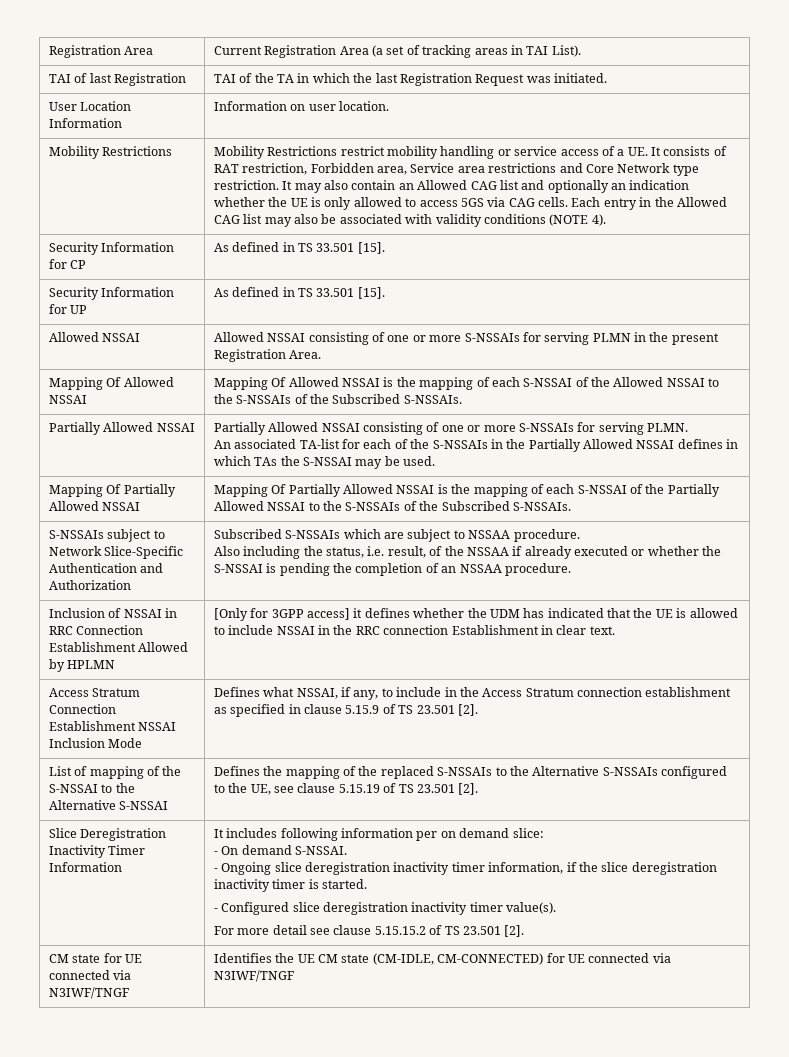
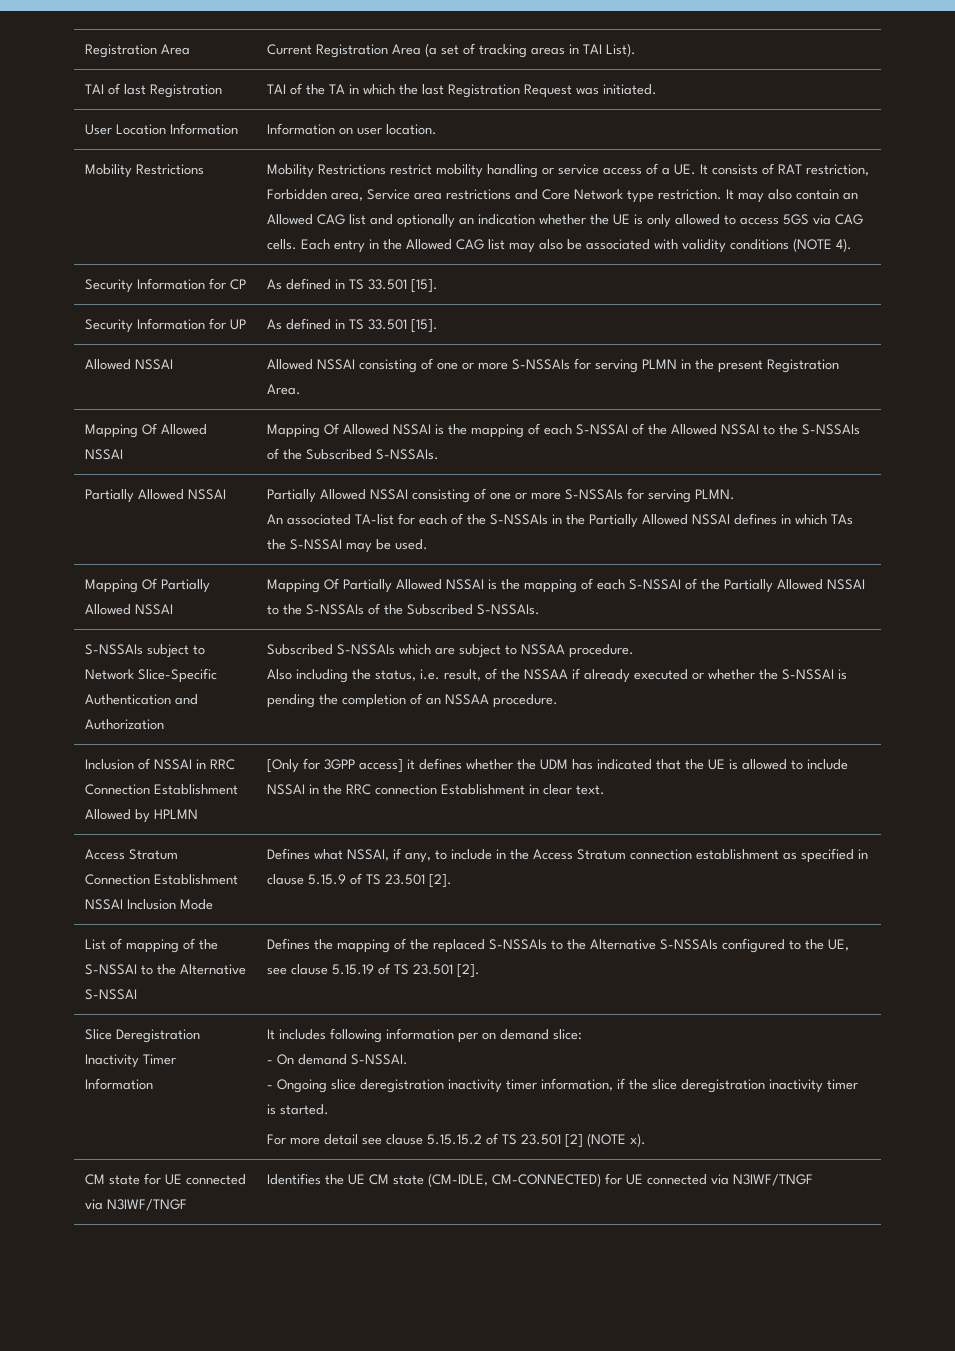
[213,902,557,915] // - Configured slice deregistration inactivity timer value(s). -> (329, 1109) none
[504,925,525,937] [2]. -> [564,1133,646,1148] [2] (NOTE x).

